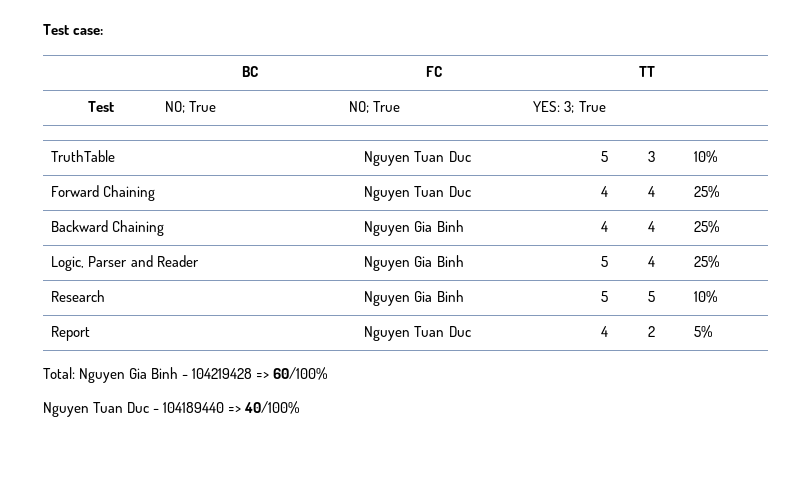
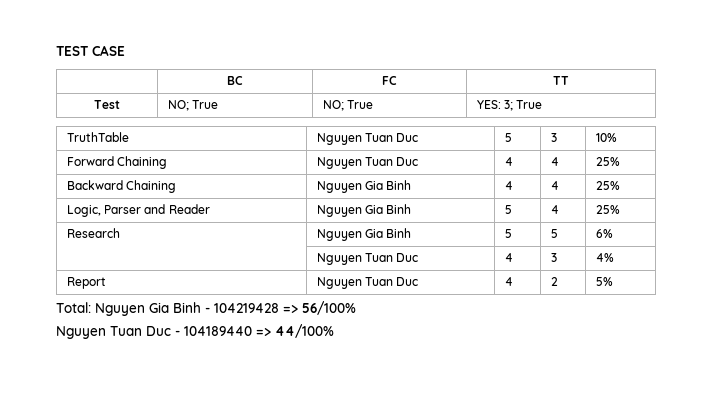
[43,24,104,35] Test case: -> [56,45,125,56] TEST CASE
[694,290,718,303] 10% -> [595,229,613,238] [316,253,419,265] [504,253,513,262] [550,253,557,262] [595,253,614,262] 6% // | Nguyen Tuan Duc | 4 | 3 | 4%
[273,367,328,380] 60/100% -> [302,301,356,315] 56/100%
[244,401,300,414] 40/100% -> [275,324,334,338] 44/100%

